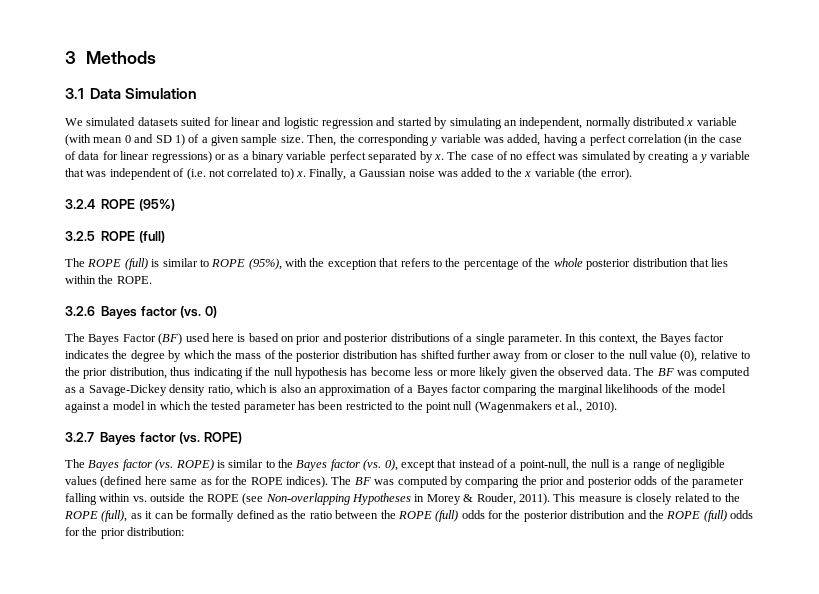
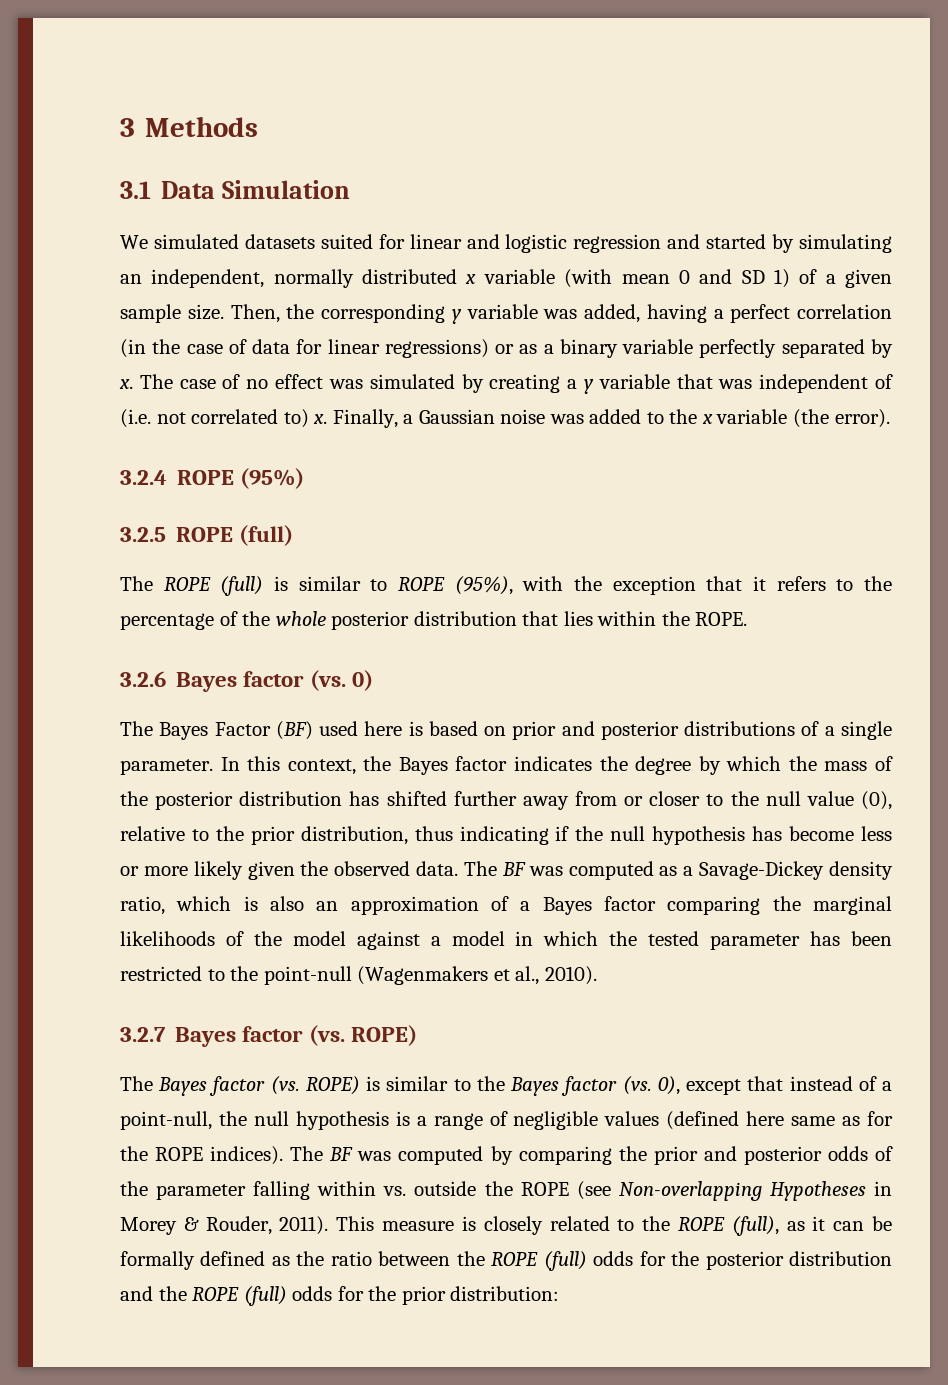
[329,151,366,163] perfect -> [699,339,777,358] perfectly
(399, 262) none -> [753,576,766,591] it
[425,401,473,413] point null -> [263,966,352,985] point-null
(610, 463) none -> [295,1111,389,1130] hypothesis

